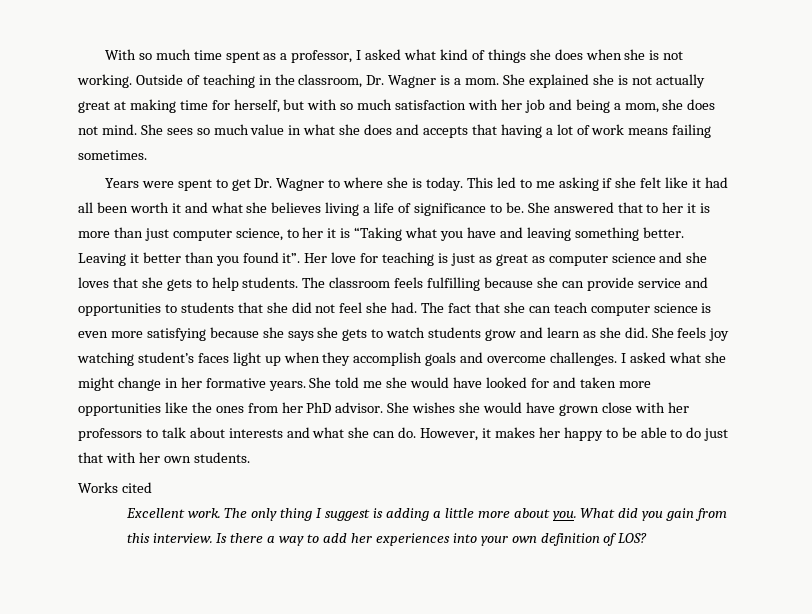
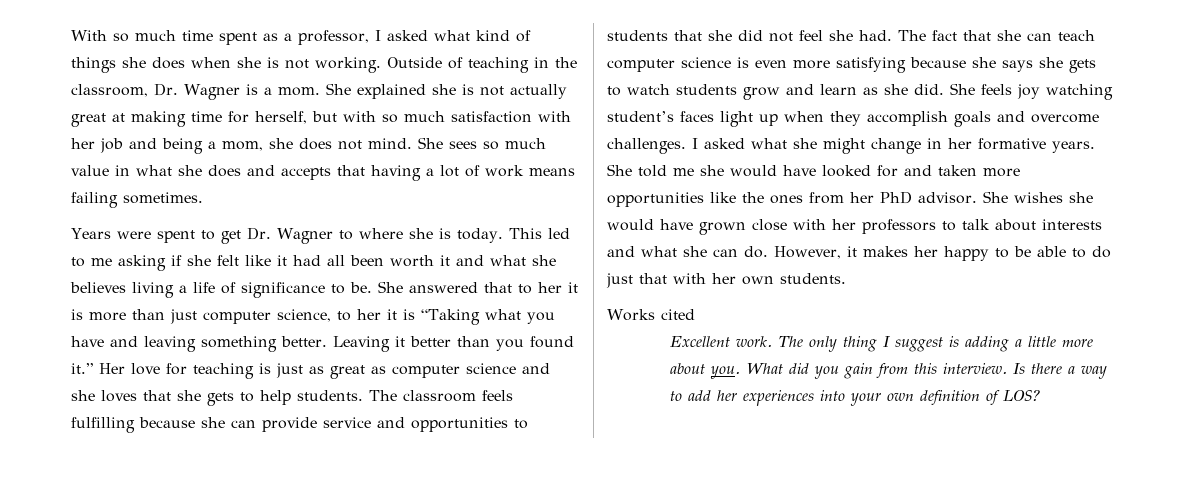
[282,253,301,263] it”. -> [71,363,93,374] it.”

